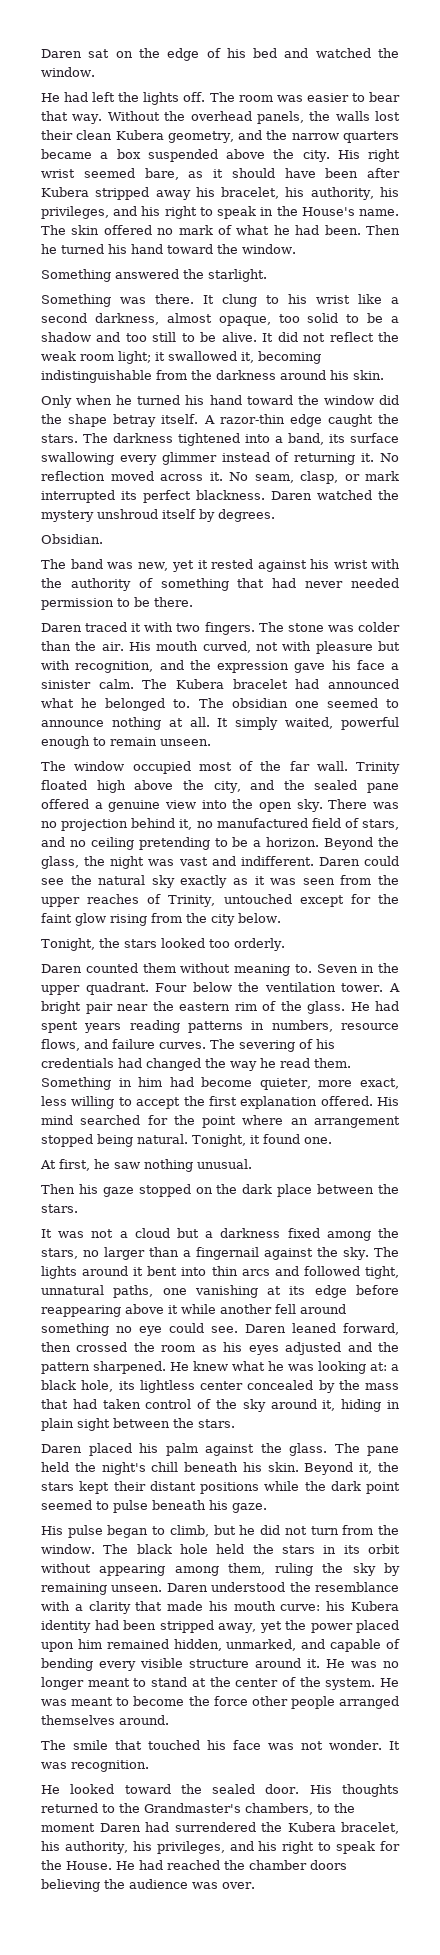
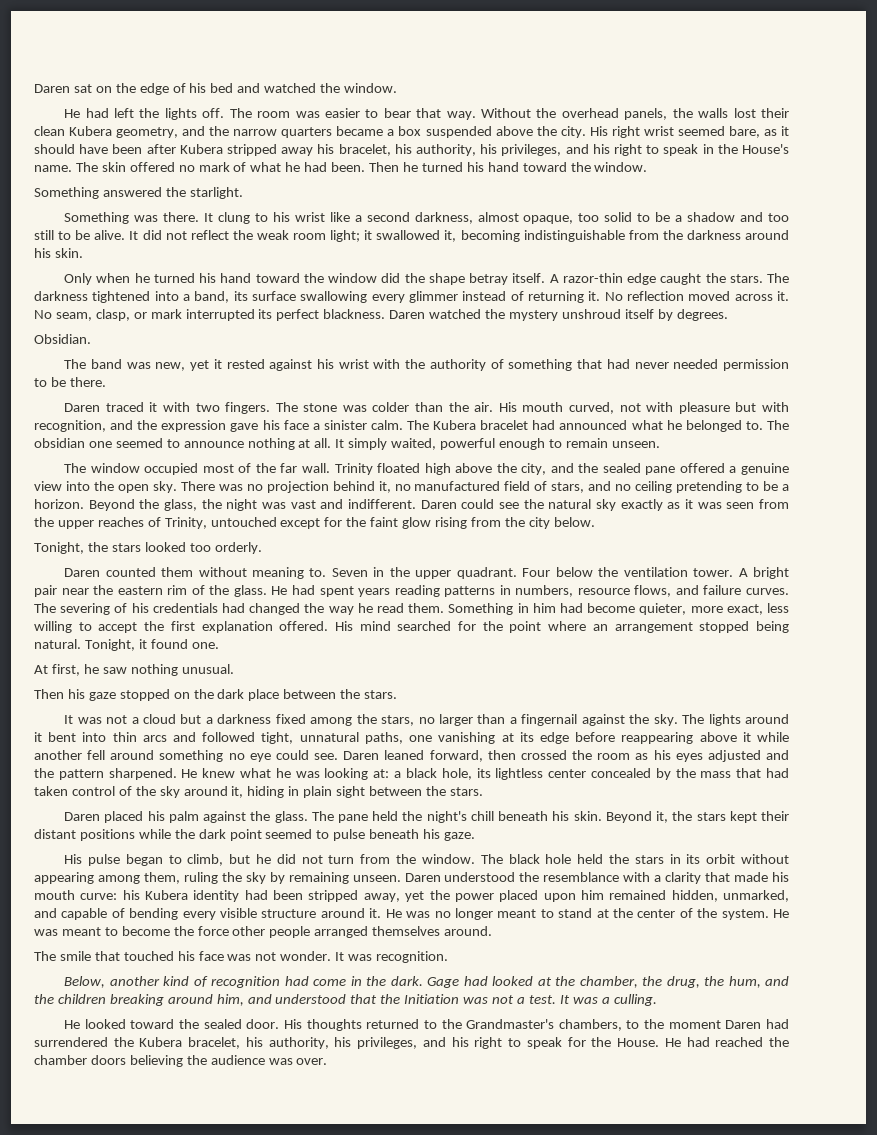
(149, 1766) none -> [64,976,789,988] [34,994,657,1006] // Below, another kind of recognition had come in the dark. Gage had looked at the chamber, the drug, the hum, and the children breaking around him, and understood that the Initiation was not a test. It was a culling.

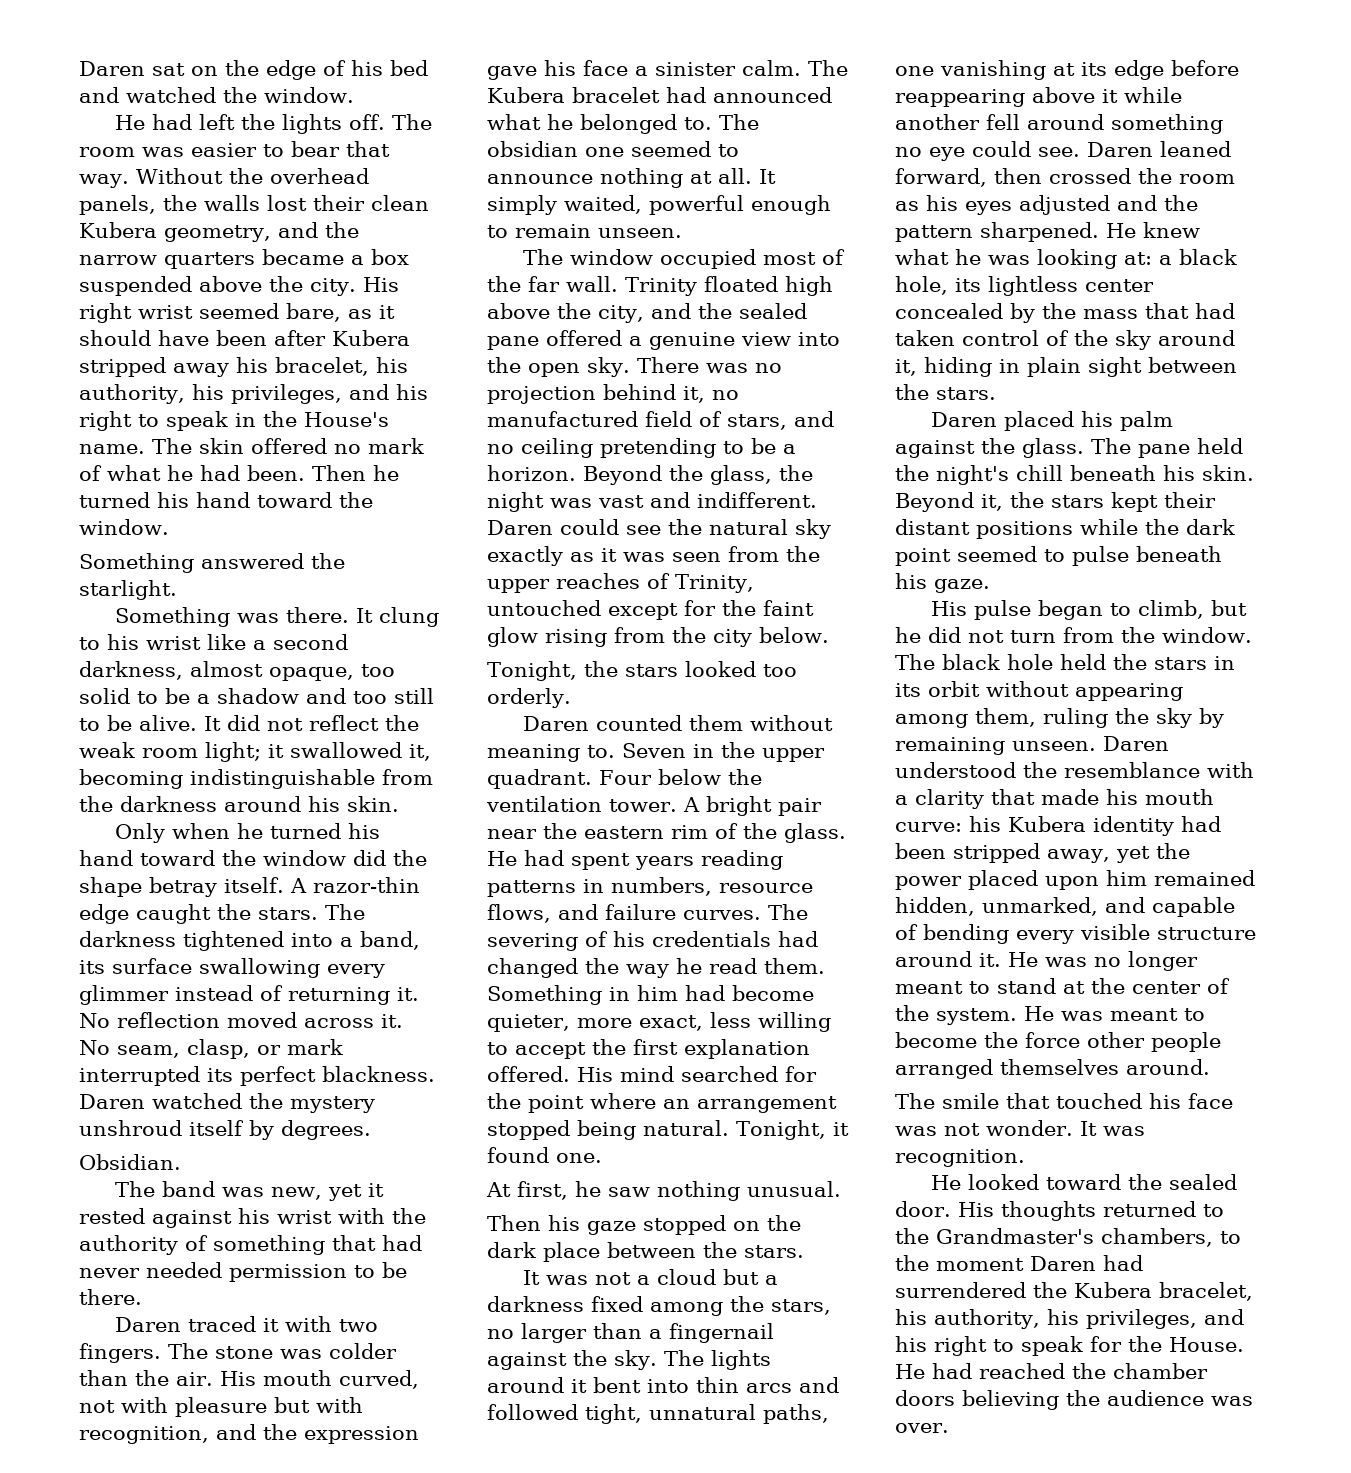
[64,976,789,988] [34,994,657,1006] // Below, another kind of recognition had come in the dark. Gage had looked at the chamber, the drug, the hum, and the children breaking around him, and understood that the Initiation was not a test. It was a culling. -> (1025, 1158) none

